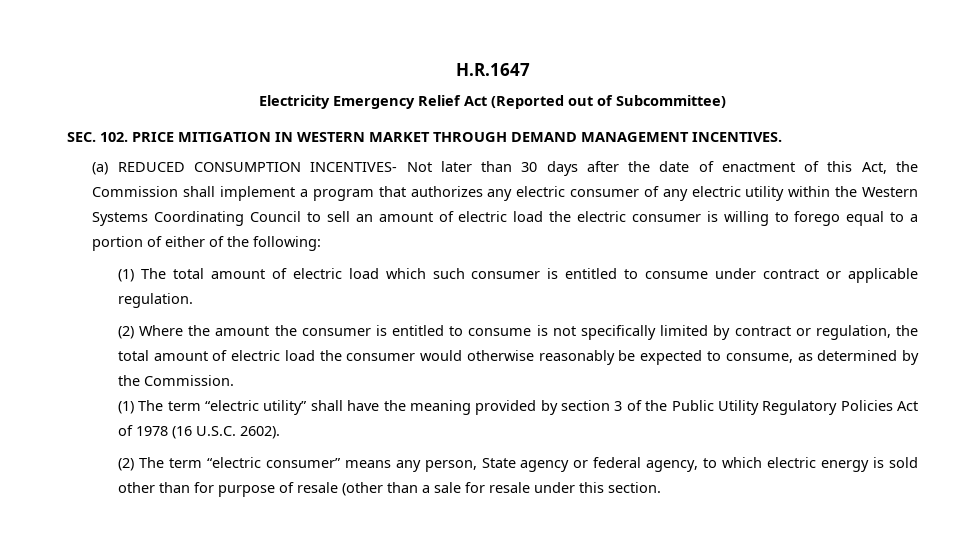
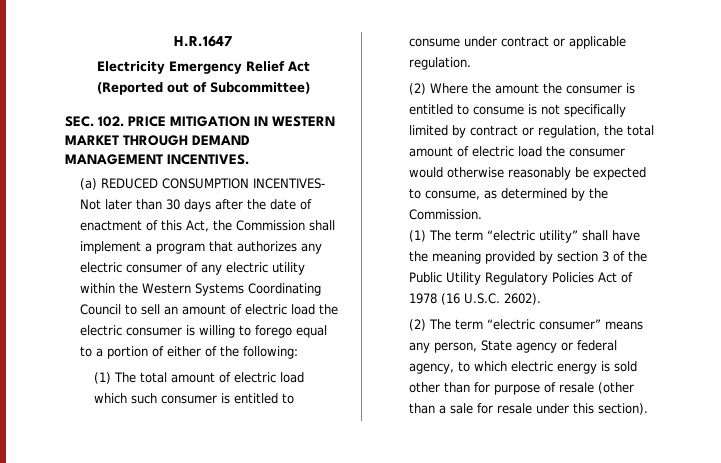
[607,482,661,493] section. -> [598,403,649,415] section).

